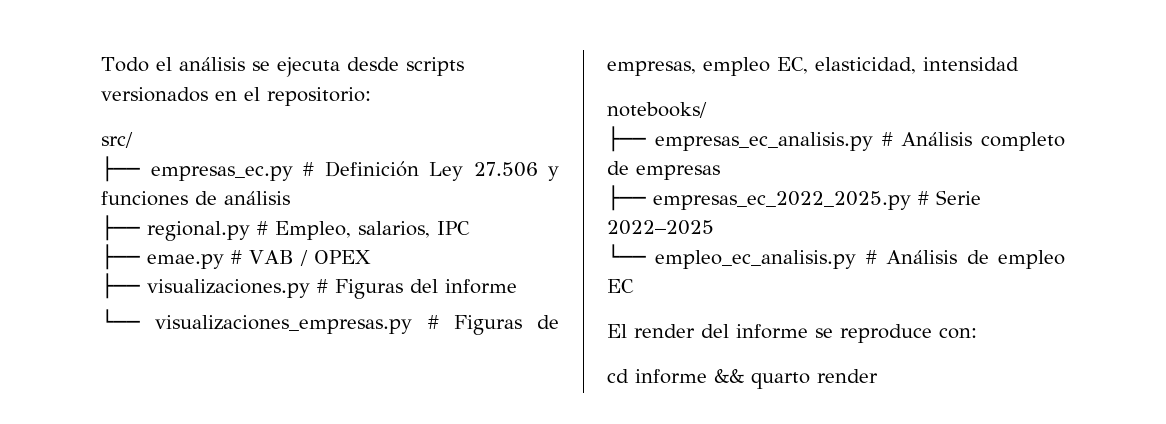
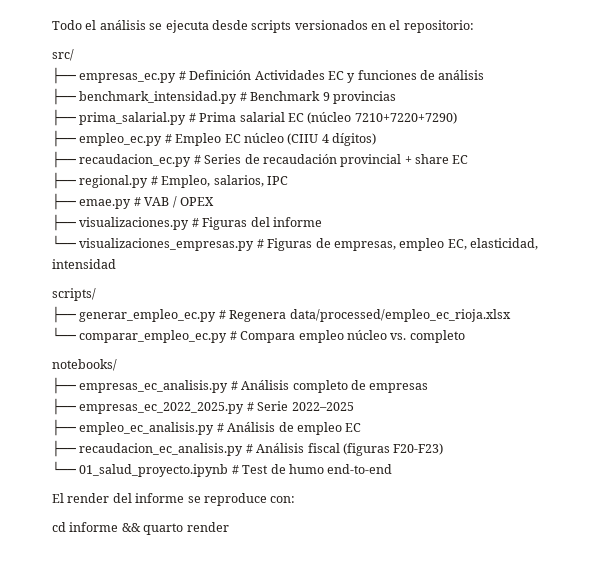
[429,162,538,181] Ley 27.506 -> [254,70,344,80] Actividades EC
(290, 198) none -> [52,88,396,105] [52,109,457,126] [52,130,376,147] [52,151,469,168] // ├── benchmark_intensidad.py # Benchmark 9 provincias // ├── prima_salarial.py # Prima salarial EC (núcleo 7210+7220+7290) // ├── empleo_ec.py # Empleo EC núcleo (CIIU 4 dígitos) // ├── recaudacion_ec.py # Series de recaudación provincial + share EC
(1019, 64) none -> [52,288,96,301] [52,306,511,323] [52,327,465,343] // scripts/ // ├── generar_empleo_ec.py # Regenera data/processed/empleo_ec_rioja.xlsx // └── comparar_empleo_ec.py # Compara empleo núcleo vs. completo
[607,244,646,264] └── -> [52,419,76,436] ├──
(634, 286) none -> [52,440,444,457] [52,461,393,477] // ├── recaudacion_ec_analisis.py # Análisis fiscal (figuras F20-F23) // └── 01_salud_proyecto.ipynb # Test de humo end-to-end

